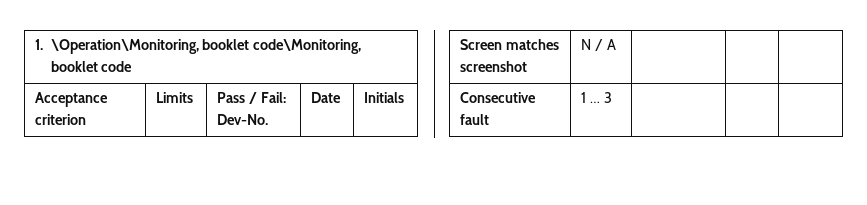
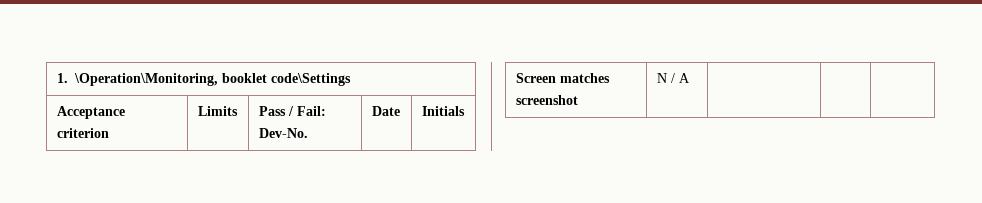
[253,39,362,54] [50,61,133,72] code\Monitoring, booklet code -> [270,73,351,86] code\Settings
[460,92,537,103] [460,114,490,125] [581,92,613,103] // Consecutive fault | 1 … 3 | | | -> (690, 78) none

